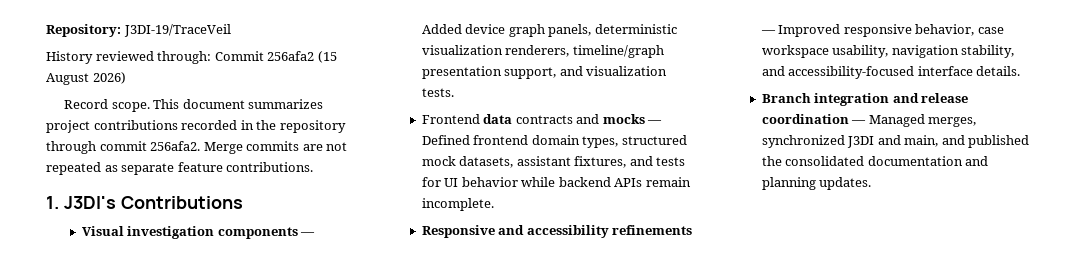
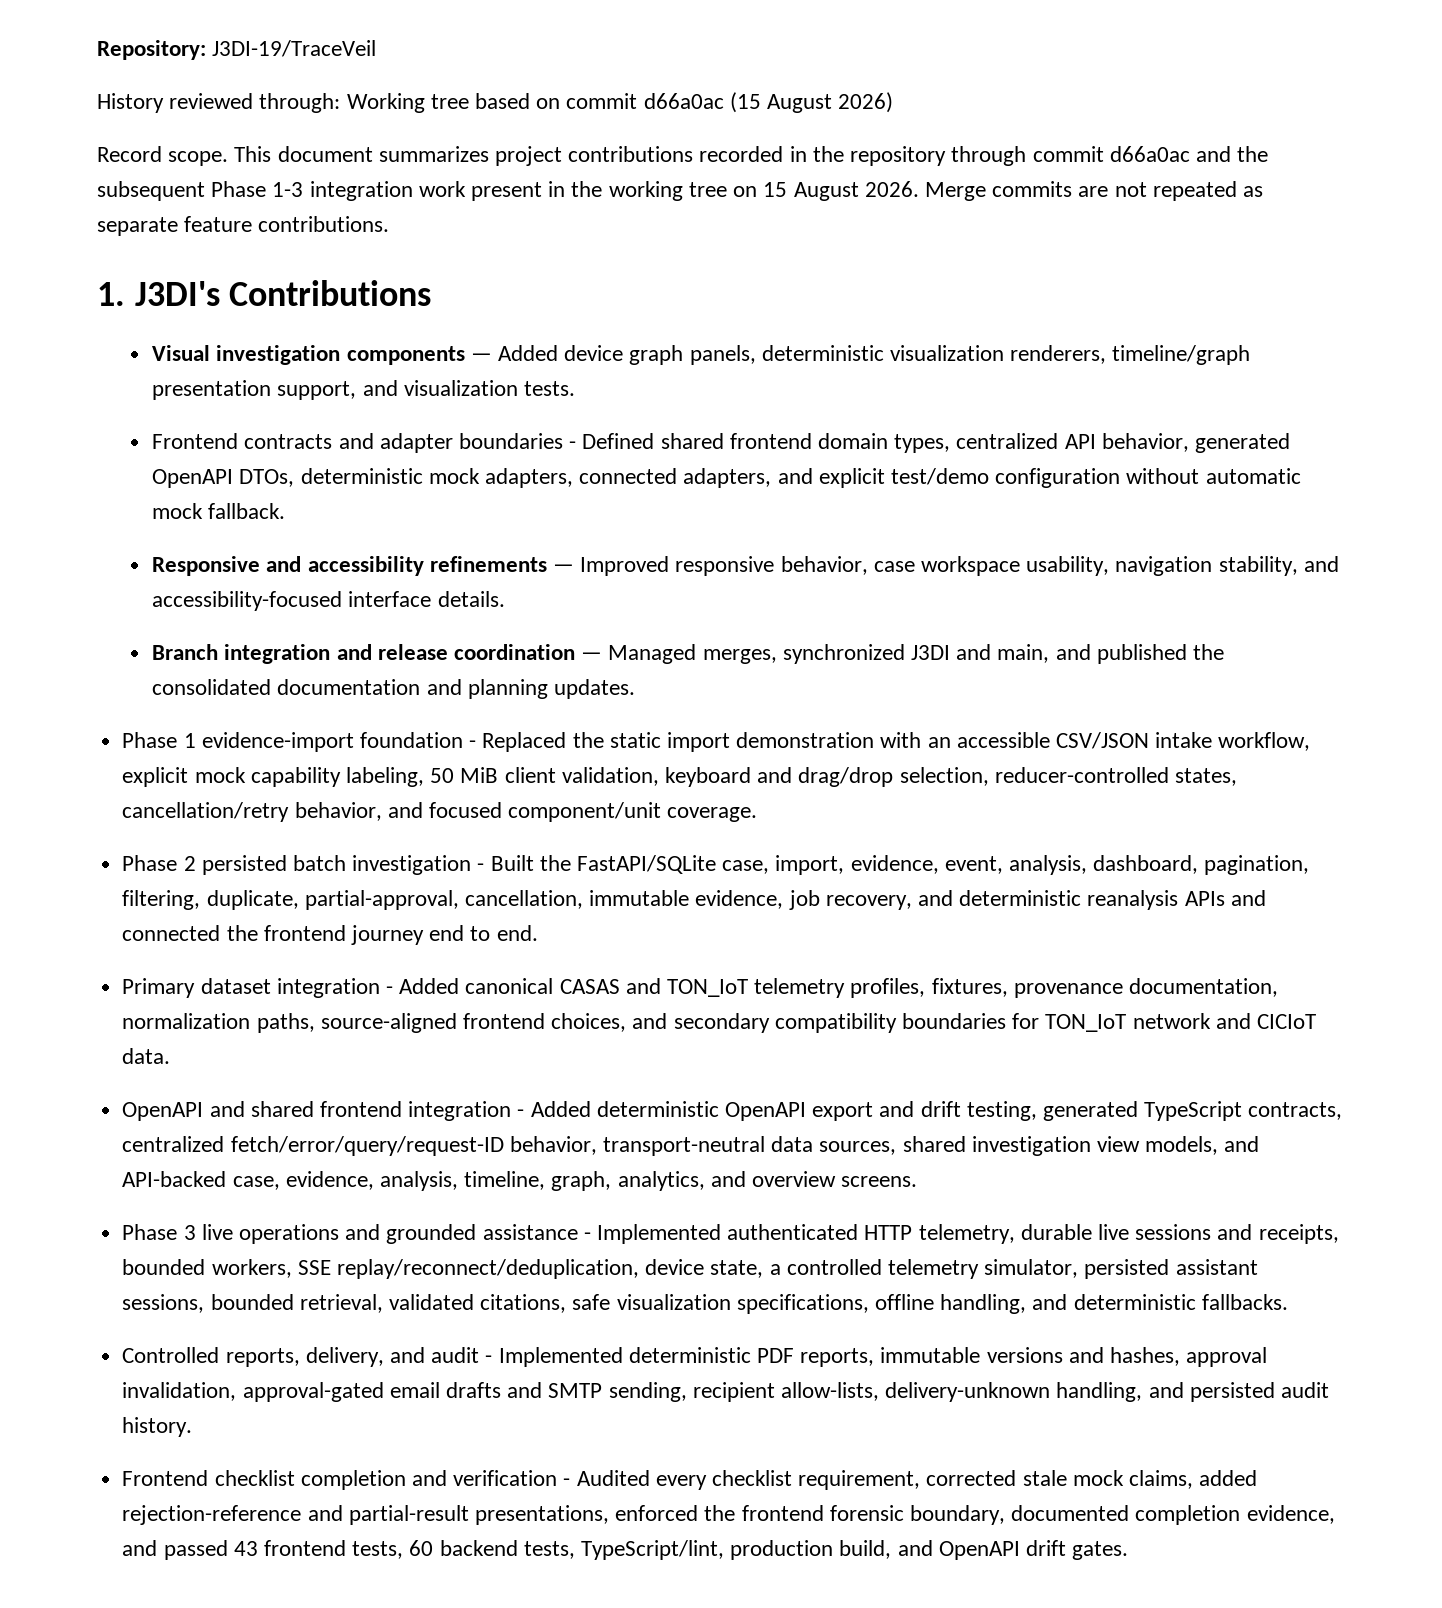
[214,51,315,61] Commit 256afa2 -> [346,93,724,113] Working tree based on commit d66a0ac
[150,141,201,151] 256afa2. -> [1109,146,1269,162] [97,181,919,201] d66a0ac and the subsequent Phase 1-3 integration work present in the working tree on 15 August 2026.
[483,114,513,124] data -> (239, 441) none
[602,114,663,124] [421,135,687,148] [421,156,686,168] [421,177,691,187] [421,198,494,211] mocks — Defined frontend domain types, structured mock datasets, assistant fixtures, and tests for UI behavior while backend APIs remain incomplete. -> [379,433,1291,453] [152,468,1301,488] [152,503,286,519] adapter boundaries - Defined shared frontend domain types, centralized API behavior, generated OpenAPI DTOs, deterministic mock adapters, connected adapters, and explicit test/demo configuration without automatic mock fallback.
(872, 183) none -> [122,732,1311,752] [122,767,1238,787] [122,802,758,822] [122,855,1310,875] [122,890,1266,910] [122,925,538,945] [122,978,1279,998] [122,1013,1317,1033] [122,1048,171,1064] [122,1101,1343,1121] [122,1136,1260,1156] [122,1171,918,1191] [122,1224,1339,1244] [122,1259,1258,1279] [122,1294,1288,1314] [122,1347,1268,1367] [122,1382,1330,1402] [122,1417,193,1437] [122,1470,1258,1490] [122,1505,1335,1525] [122,1540,1129,1560] // Phase 1 evidence-import foundation - Replaced the static import demonstration with an accessible CSV/JSON intake workflow, explicit mock capability labeling, 50 MiB client validation, keyboard and drag/drop selection, reducer-controlled states, cancellation/retry behavior, and focused component/unit coverage. // Phase 2 persisted batch investigation - Built the FastAPI/SQLite case, import, evidence, event, analysis, dashboard, pagination, filtering, duplicate, partial-approval, cancellation, immutable evidence, job recovery, and deterministic reanalysis APIs and connected the frontend journey end to end. // Primary dataset integration - Added canonical CASAS and TON_IoT telemetry profiles, fixtures, provenance documentation, normalization paths, source-aligned frontend choices, and secondary compatibility boundaries for TON_IoT network and CICIoT data. // OpenAPI and shared frontend integration - Added deterministic OpenAPI export and drift testing, generated TypeScript contracts, centralized fetch/error/query/request-ID behavior, transport-neutral data sources, shared investigation view models, and API-backed case, evidence, analysis, timeline, graph, analytics, and overview screens. // Phase 3 live operations and grounded assistance - Implemented authenticated HTTP telemetry, durable live sessions and receipts, bounded workers, SSE replay/reconnect/deduplication, device state, a controlled telemetry simulator, persisted assistant sessions, bounded retrieval, validated citations, safe visualization specifications, offline handling, and deterministic fallbacks. // Controlled reports, delivery, and audit - Implemented deterministic PDF reports, immutable versions and hashes, approval invalidation, approval-gated email drafts and SMTP sending, recipient allow-lists, delivery-unknown handling, and persisted audit history. // Frontend checklist completion and verification - Audited every checklist requirement, corrected stale mock claims, added rejection-reference and partial-result presentations, enforced the frontend forensic boundary, documented completion evidence, and passed 43 frontend tests, 60 backend tests, TypeScript/lint, production build, and OpenAPI drift gates.

